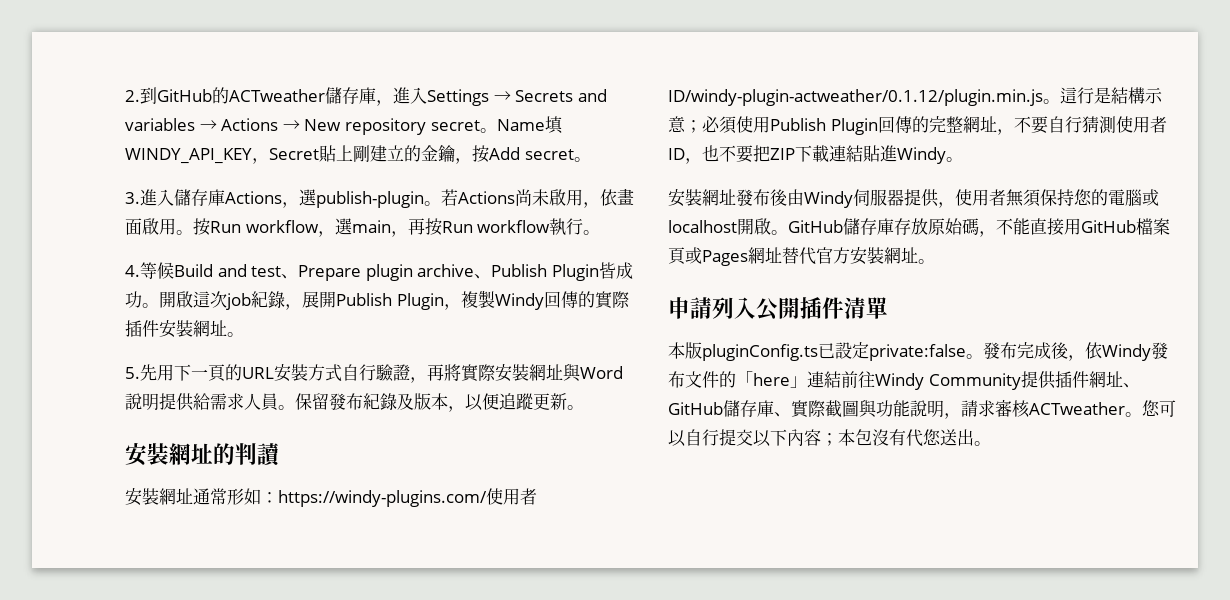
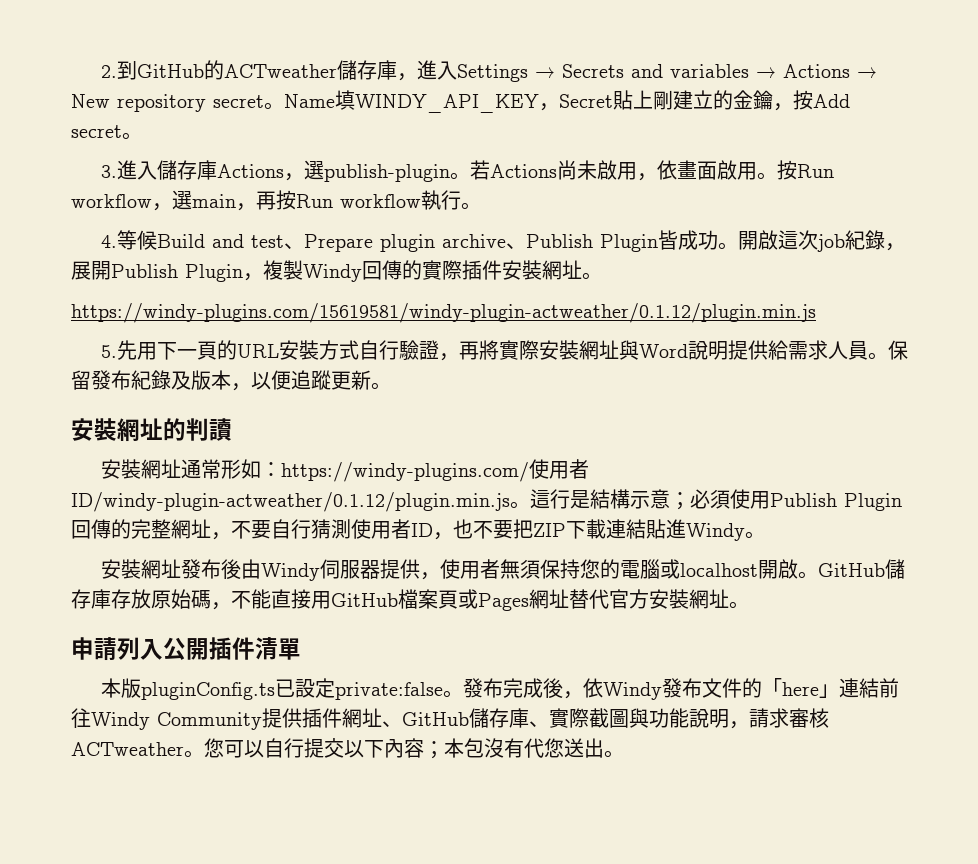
(244, 334) none -> [71,303,816,323] // https://windy-plugins.com/15619581/windy-plugin-actweather/0.1.12/plugin.min.js

